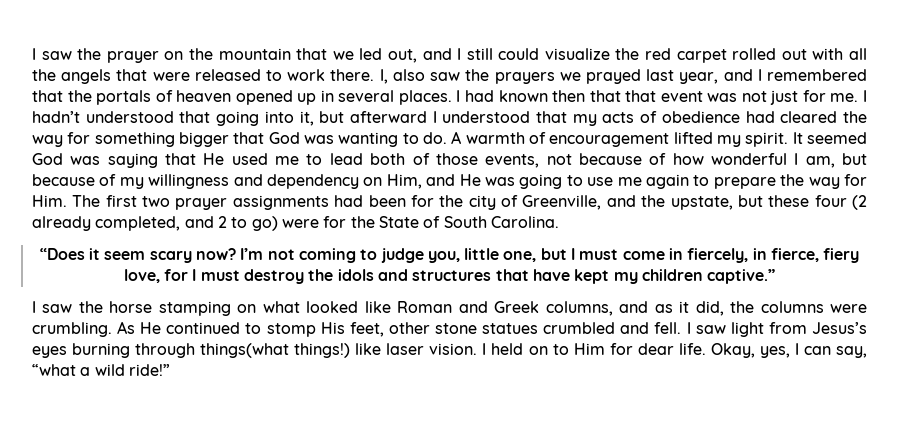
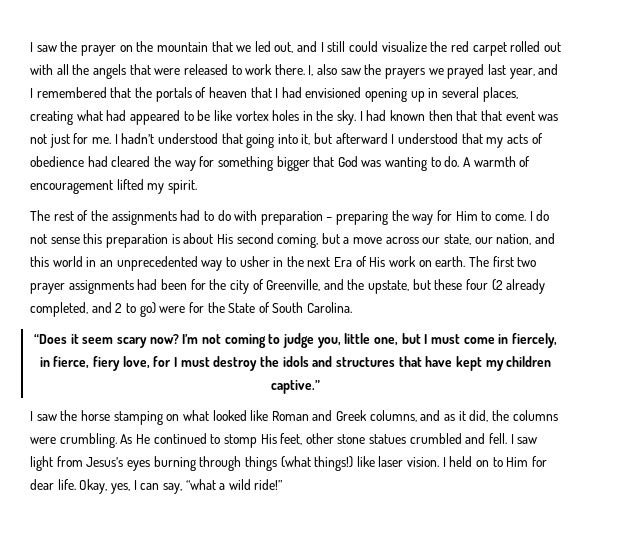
[235,90,452,105] opened up in several places. -> [250,87,518,102] [30,110,357,125] that I had envisioned opening up in several places, creating what had appeared to be like vortex holes in the sky.
[792,132,868,144] [32,153,868,168] [32,174,867,189] [32,195,67,207] It seemed God was saying that He used me to lead both of those events, not because of how wonderful I am, but because of my willingness and dependency on Him, and He was going to use me again to prepare the way for Him. -> [30,210,550,225] [30,233,555,248] [30,256,466,271] // The rest of the assignments had to do with preparation – preparing the way for Him to come. I do not sense this preparation is about His second coming, but a move across our state, our nation, and this world in an unprecedented way to usher in the next Era of His work on earth.
[200,343,290,358] things(what -> [244,456,311,471] things (what

